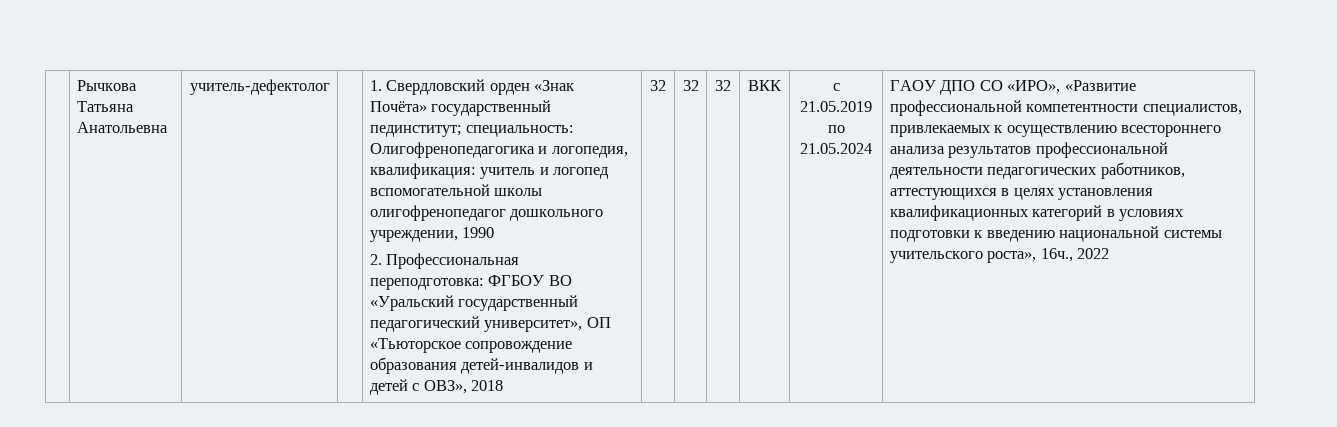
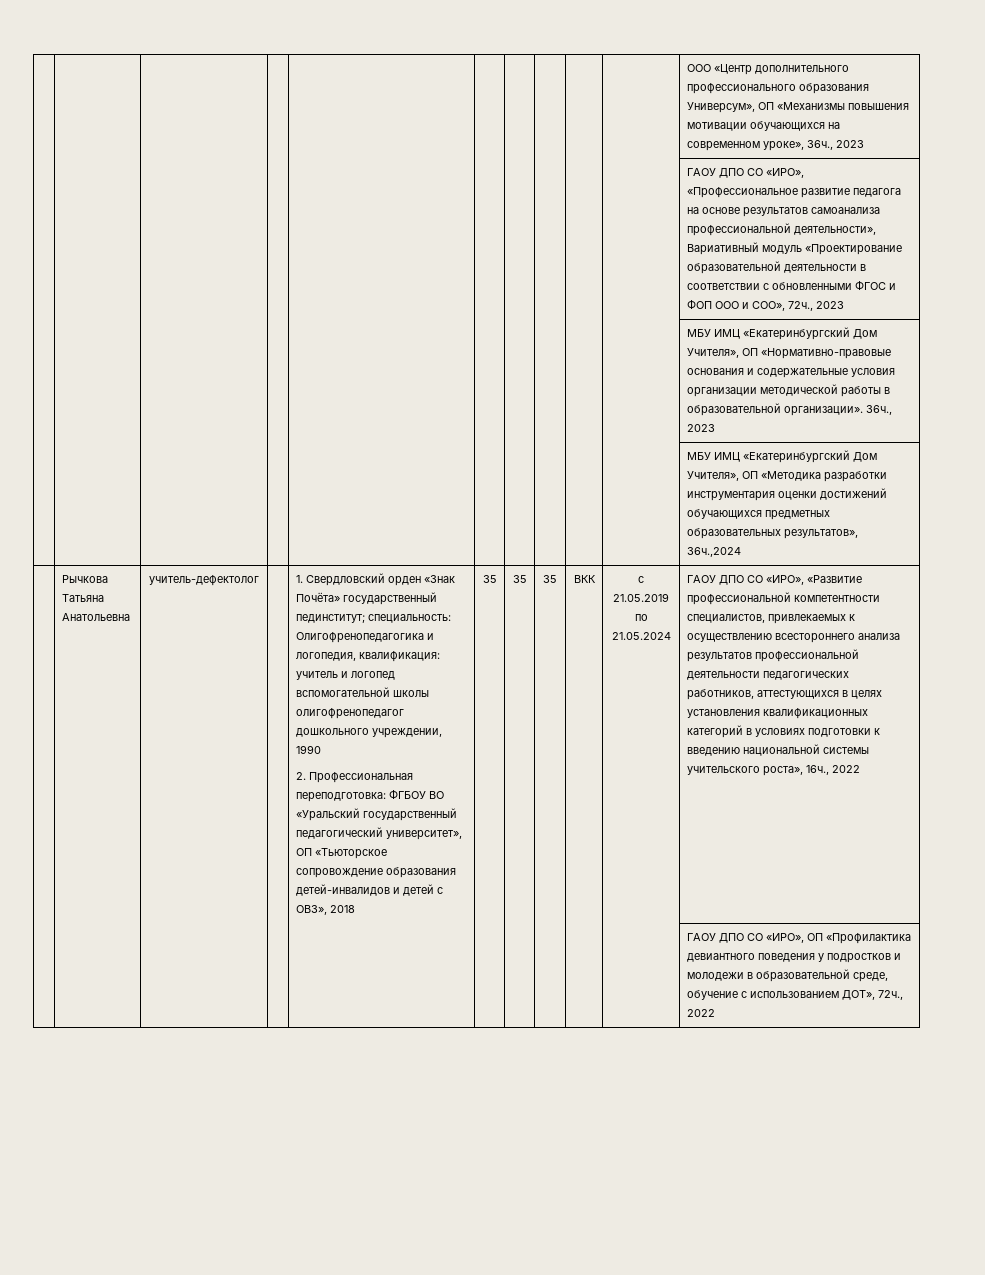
(76, 85) | -> [686,64,849,75] [686,83,869,94] [686,102,909,113] [686,121,840,131] [686,140,864,151] [686,168,804,178] [686,187,901,198] [686,207,880,217] [686,223,876,236] [686,242,902,255] [686,261,866,274] [686,281,896,290] [686,300,844,311] [686,327,877,340] [686,348,891,359] [686,368,895,378] [686,384,890,397] [686,403,892,416] [686,424,715,432] [686,450,877,463] [686,471,887,482] [686,488,887,501] [686,509,830,520] [686,528,858,539] [686,547,741,557] | | | | | | | | | | ООО «Центр дополнительного профессионального образования Универсум», ОП «Механизмы повышения мотивации обучающихся на современном уроке», 36ч., 2023 // | | | | | | | | | | ГАОУ ДПО СО «ИРО», «Профессиональное развитие педагога на основе результатов самоанализа профессиональной деятельности», Вариативный модуль «Проектирование образовательной деятельности в соответствии с обновленными ФГОС и ФОП ООО и СОО», 72ч., 2023 // | | | | | | | | | | МБУ ИМЦ «Екатеринбургский Дом Учителя», ОП «Нормативно-правовые основания и содержательные условия организации методической работы в образовательной организации». 36ч., 2023 // | | | | | | | | | | МБУ ИМЦ «Екатеринбургский Дом Учителя», ОП «Методика разработки инструментария оценки достижений обучающихся предметных образовательных результатов», 36ч.,2024 // |
[650,80,667,91] [682,80,699,91] [715,80,732,91] 32 | 32 | 32 -> [482,575,497,583] [512,575,527,583] [543,575,557,583] 35 | 35 | 35
(1110, 253) none -> [686,933,911,944] [686,953,901,963] [686,969,888,982] [686,990,903,1000] [686,1009,715,1017] // | | | | | | | | | | ГАОУ ДПО СО «ИРО», ОП «Профилактика девиантного поведения у подростков и молодежи в образовательной среде, обучение с использованием ДОТ», 72ч., 2022

